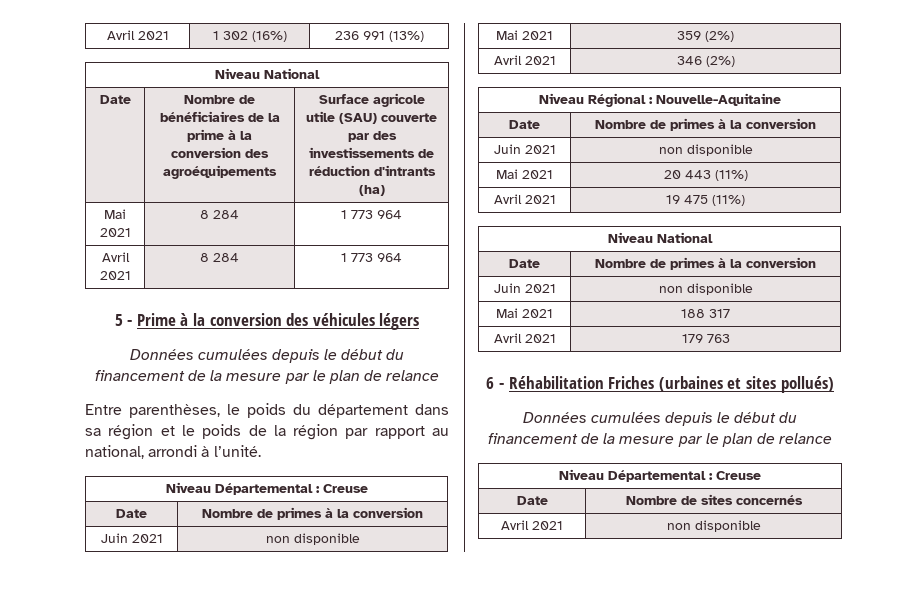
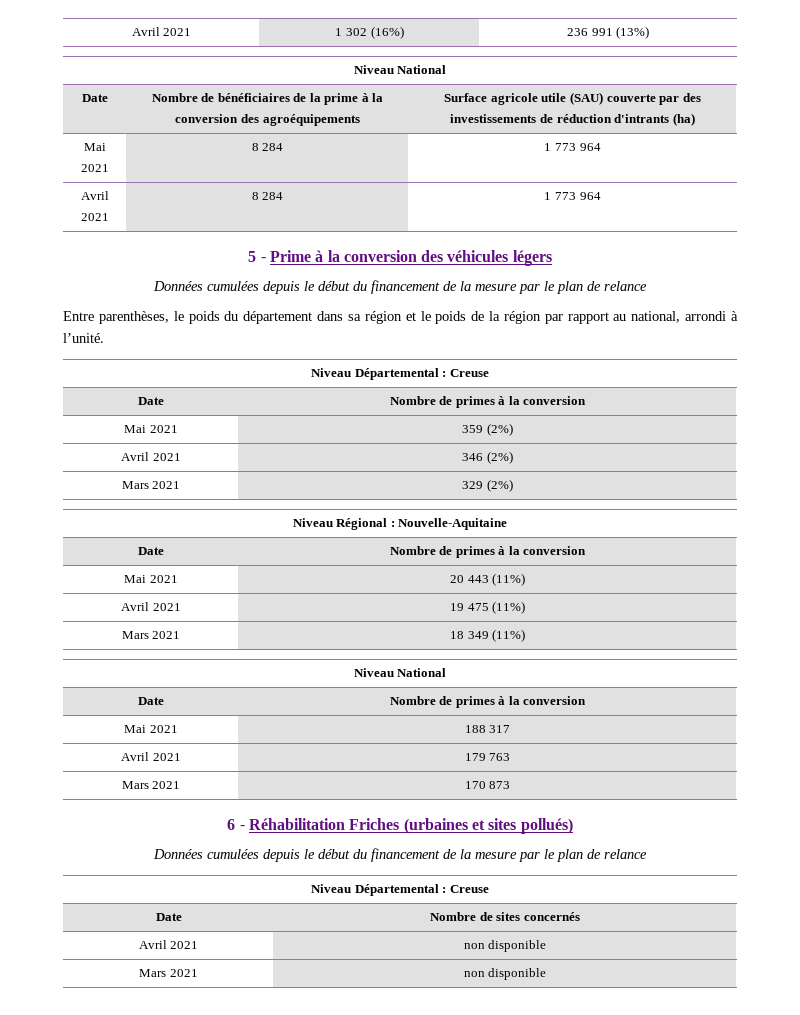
[100,533,163,543] [265,533,360,545] // Juin 2021 | non disponible -> (587, 400) none
(735, 61) none -> [121,481,181,489] [462,479,513,492] // Mars 2021 | 329 (2%)
[493,144,556,154] [658,144,753,156] // Juin 2021 | non disponible -> (587, 550) none
(745, 200) none -> [121,631,181,639] [449,629,526,642] // Mars 2021 | 18 349 (11%)
[493,283,556,293] [658,283,753,295] // Juin 2021 | non disponible -> (587, 700) none
(730, 338) none -> [121,781,181,789] [464,781,511,789] // Mars 2021 | 170 873
(761, 526) none -> [139,969,198,977] [463,968,547,980] // Mars 2021 | non disponible

